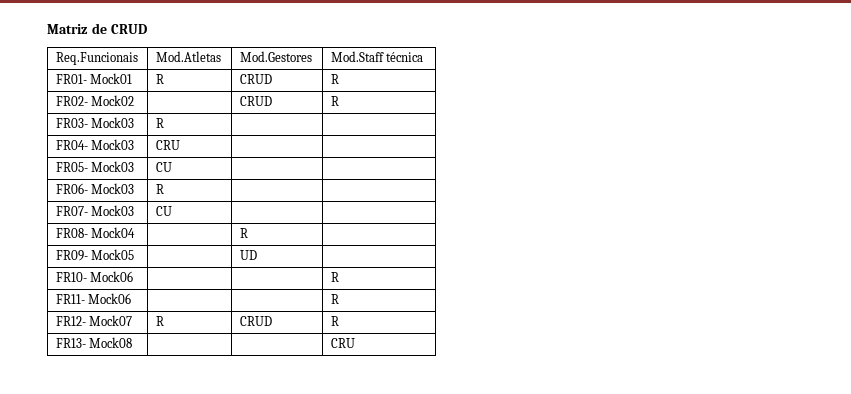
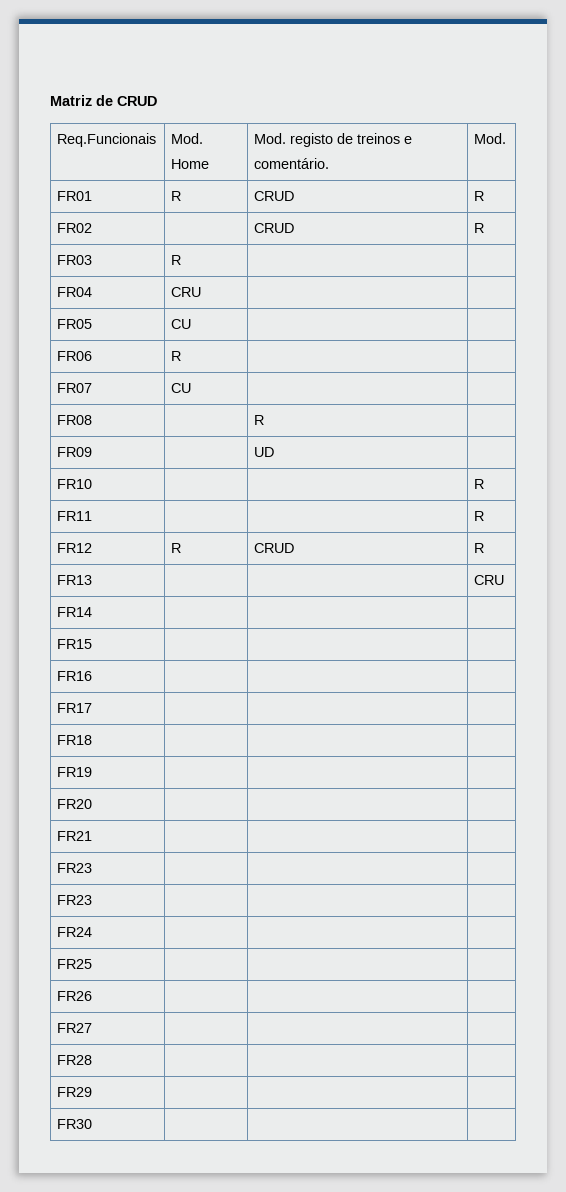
[155,51,221,62] [239,51,312,62] [330,51,424,62] [55,73,133,84] [155,74,164,84] [239,74,272,84] [330,74,339,84] [55,95,135,106] [239,96,272,106] [330,96,339,106] [55,117,135,128] [155,118,164,128] [55,139,135,150] Mod.Atletas | Mod.Gestores | Mod.Staff técnica // FR01- Mock01 | R | CRUD | R // FR02- Mock02 | | CRUD | R // FR03- Mock03 | R | | // FR04- Mock03 -> [171,133,204,144] [171,159,210,169] [254,133,413,147] [254,158,330,169] [474,133,507,144] [57,191,93,201] [171,191,182,201] [254,191,295,201] [474,191,485,201] [57,223,93,233] [254,223,295,233] [474,223,485,233] [57,255,93,265] [171,255,182,265] [57,287,93,297] Mod. Home | Mod. registo de treinos e comentário. | Mod. // FR01 | R | CRUD | R // FR02 | | CRUD | R // FR03 | R | | // FR04
[55,161,135,172] [155,162,172,172] [55,183,135,194] [155,184,164,194] [55,205,135,216] [155,206,172,216] [55,227,136,238] FR05- Mock03 | CU | | // FR06- Mock03 | R | | // FR07- Mock03 | CU | | // FR08- Mock04 -> [57,319,93,329] [171,319,192,329] [57,351,93,361] [171,351,182,361] [57,383,93,393] [171,383,192,393] [57,415,93,425] FR05 | CU | | // FR06 | R | | // FR07 | CU | | // FR08
[55,249,135,261] FR09- Mock05 -> [57,447,93,457] FR09
[55,271,134,282] [330,272,339,282] [55,293,132,304] [330,294,339,304] [55,315,133,326] [155,316,164,326] [239,316,272,326] [330,316,339,326] [55,337,133,348] [330,338,355,348] FR10- Mock06 | | | R // FR11- Mock06 | | | R // FR12- Mock07 | R | CRUD | R // FR13- Mock08 | | | CRU -> [57,479,93,489] [474,479,485,489] [57,511,93,521] [474,511,485,521] [57,543,93,553] [171,543,182,553] [254,543,295,553] [474,543,485,553] [57,575,93,585] [474,575,505,585] [57,607,93,617] [57,639,93,649] [57,671,93,681] [57,703,93,713] [57,735,93,745] [57,767,93,777] [57,799,93,809] [57,831,93,841] [57,863,93,873] [57,895,93,905] [57,927,93,937] [57,959,93,969] [57,991,93,1001] [57,1023,93,1033] [57,1055,93,1065] [57,1087,93,1097] [57,1119,93,1129] FR10 | | | R // FR11 | | | R // FR12 | R | CRUD | R // FR13 | | | CRU // FR14 | | | // FR15 | | | // FR16 | | | // FR17 | | | // FR18 | | | // FR19 | | | // FR20 | | | // FR21 | | | // FR23 | | | // FR23 | | | // FR24 | | | // FR25 | | | // FR26 | | | // FR27 | | | // FR28 | | | // FR29 | | | // FR30 | | |

